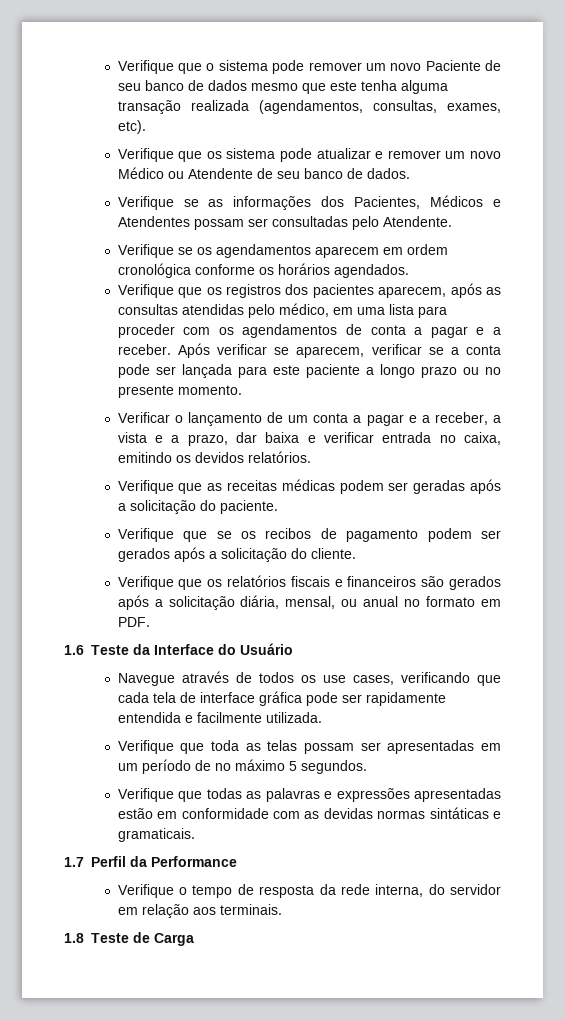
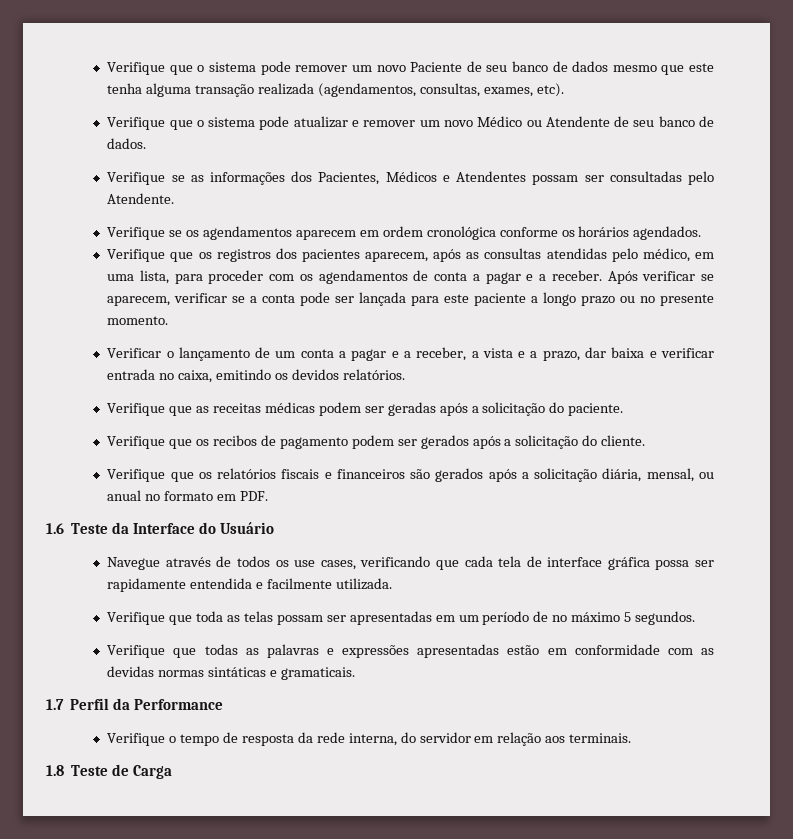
[206,151,222,159] os -> [196,120,204,127] o
[388,304,414,315] lista -> [140,270,170,284] lista,
[216,531,232,539] se -> (193, 444) none
[305,692,338,706] pode -> [655,560,690,570] possa

